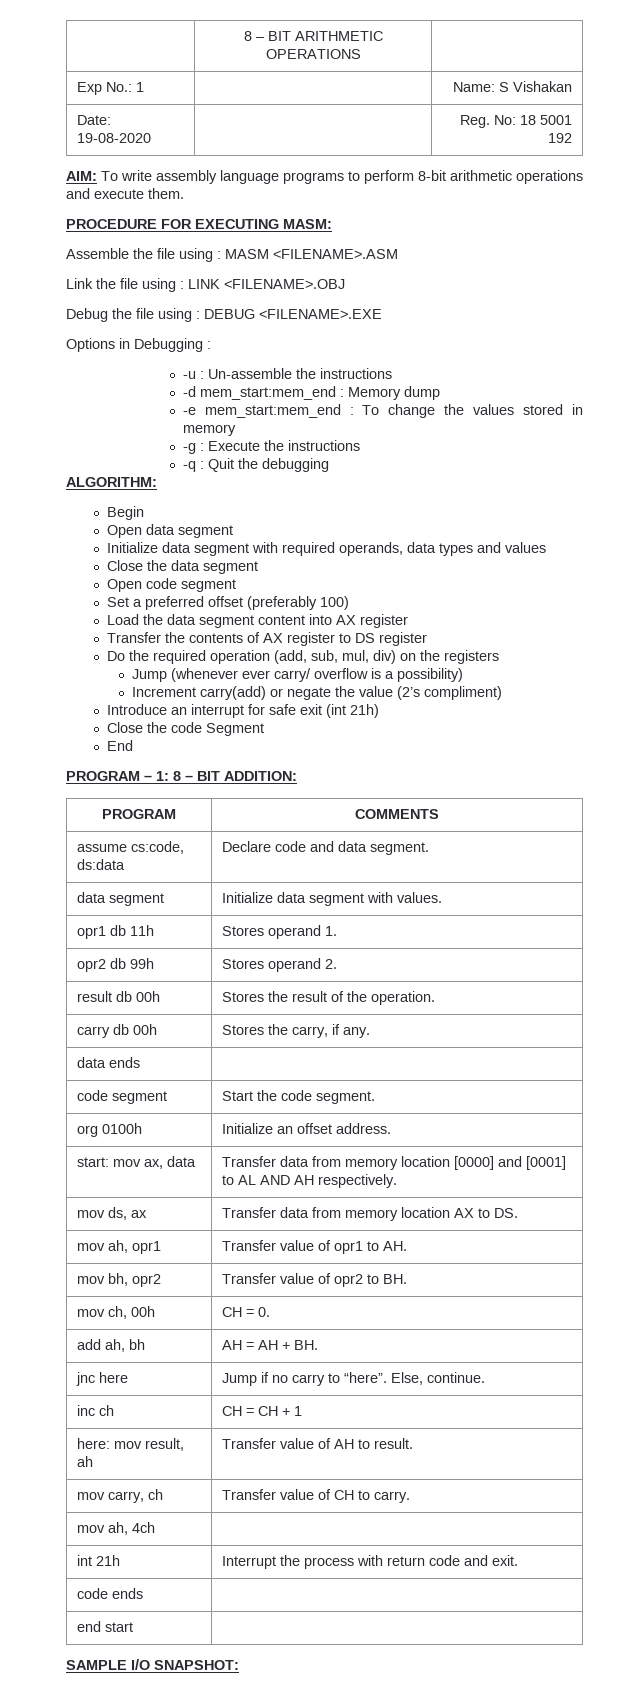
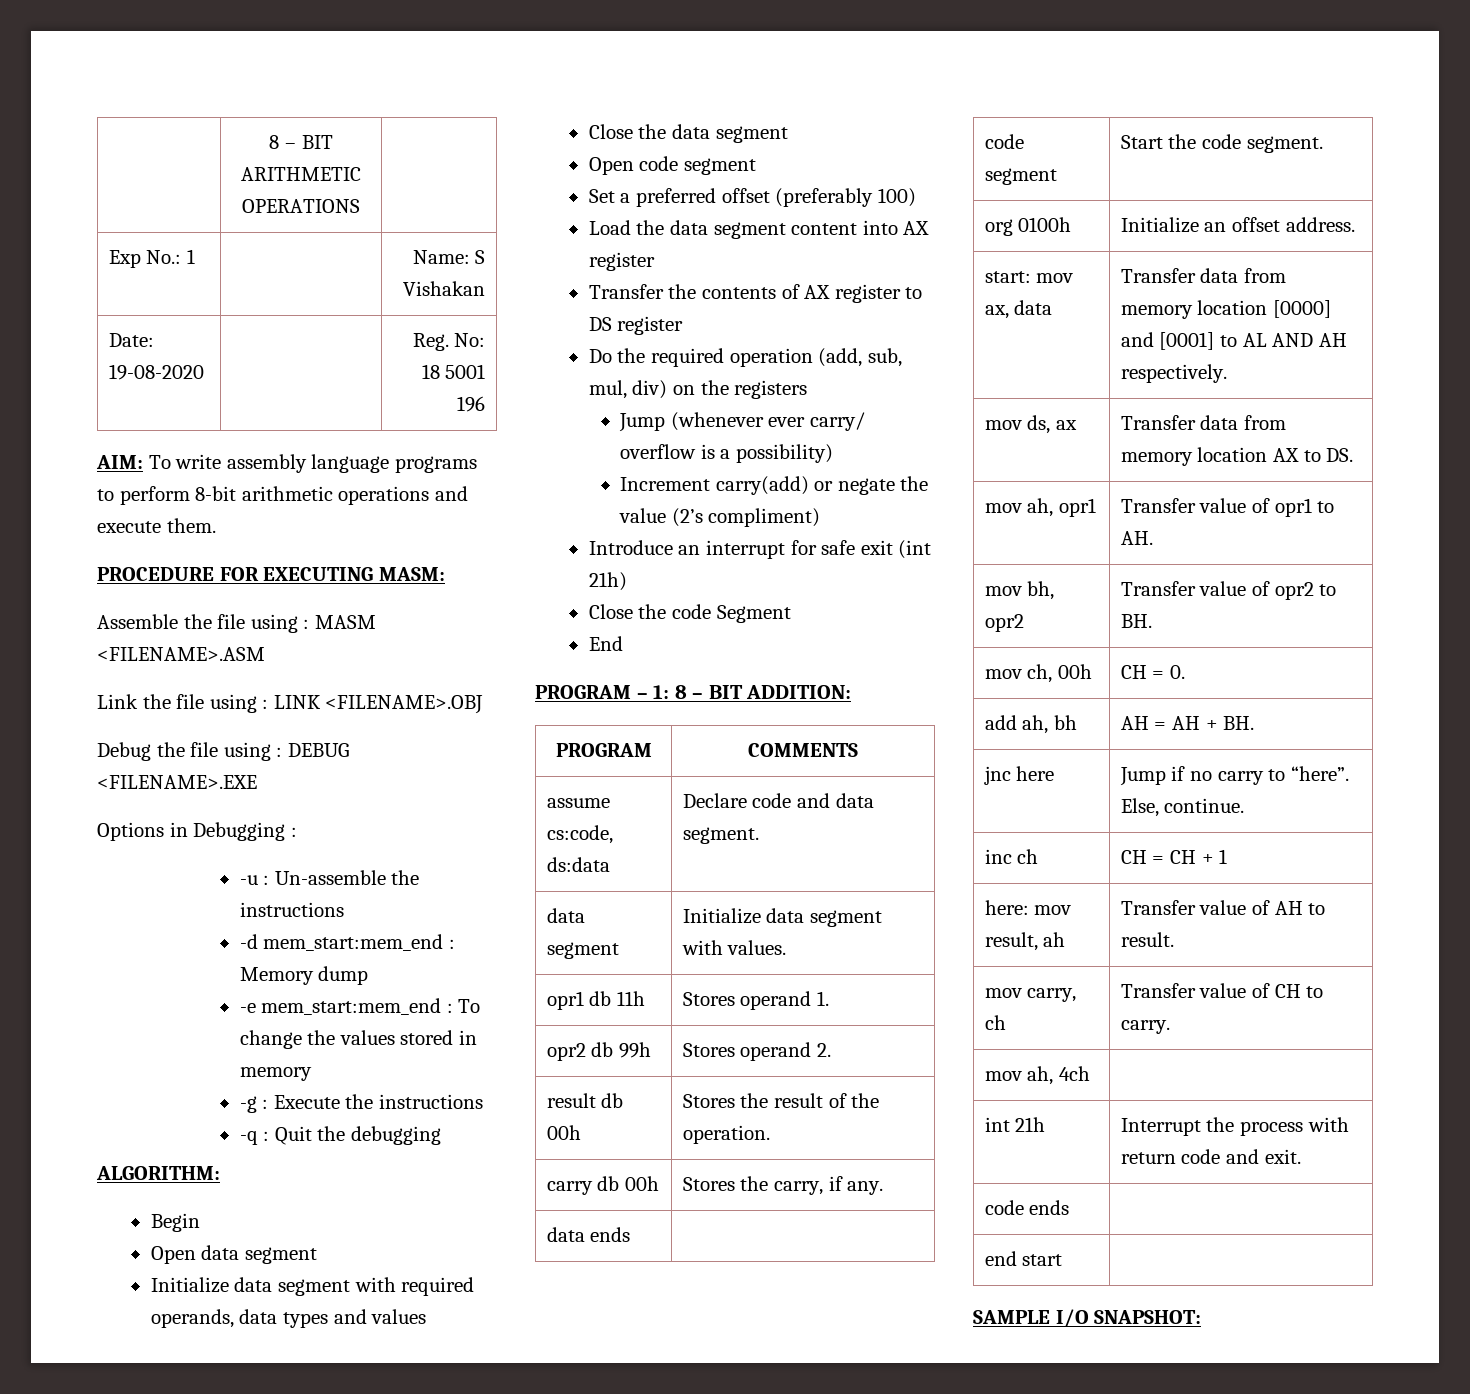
[548,133,573,143] 192 -> [457,396,486,412] 196

